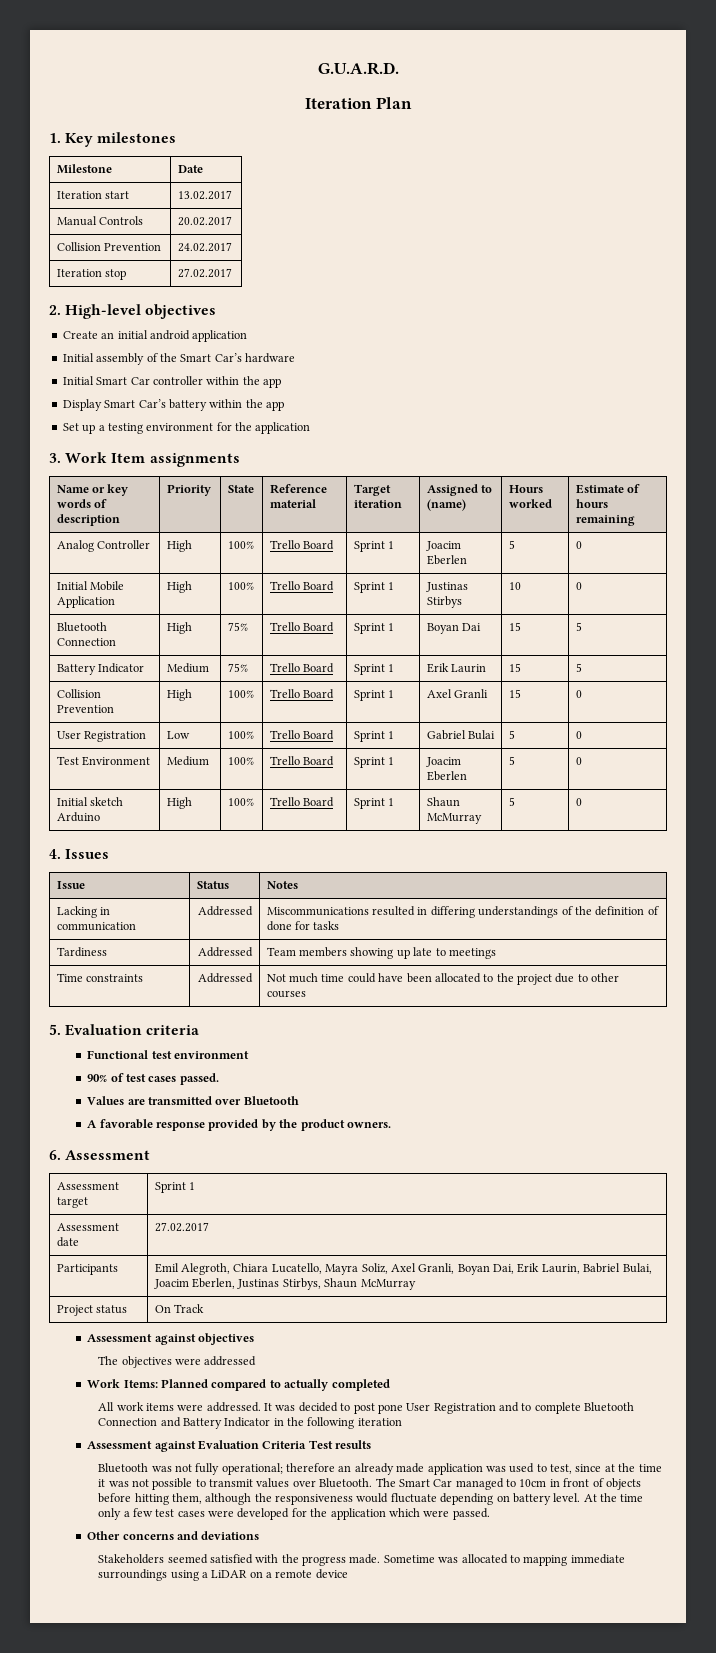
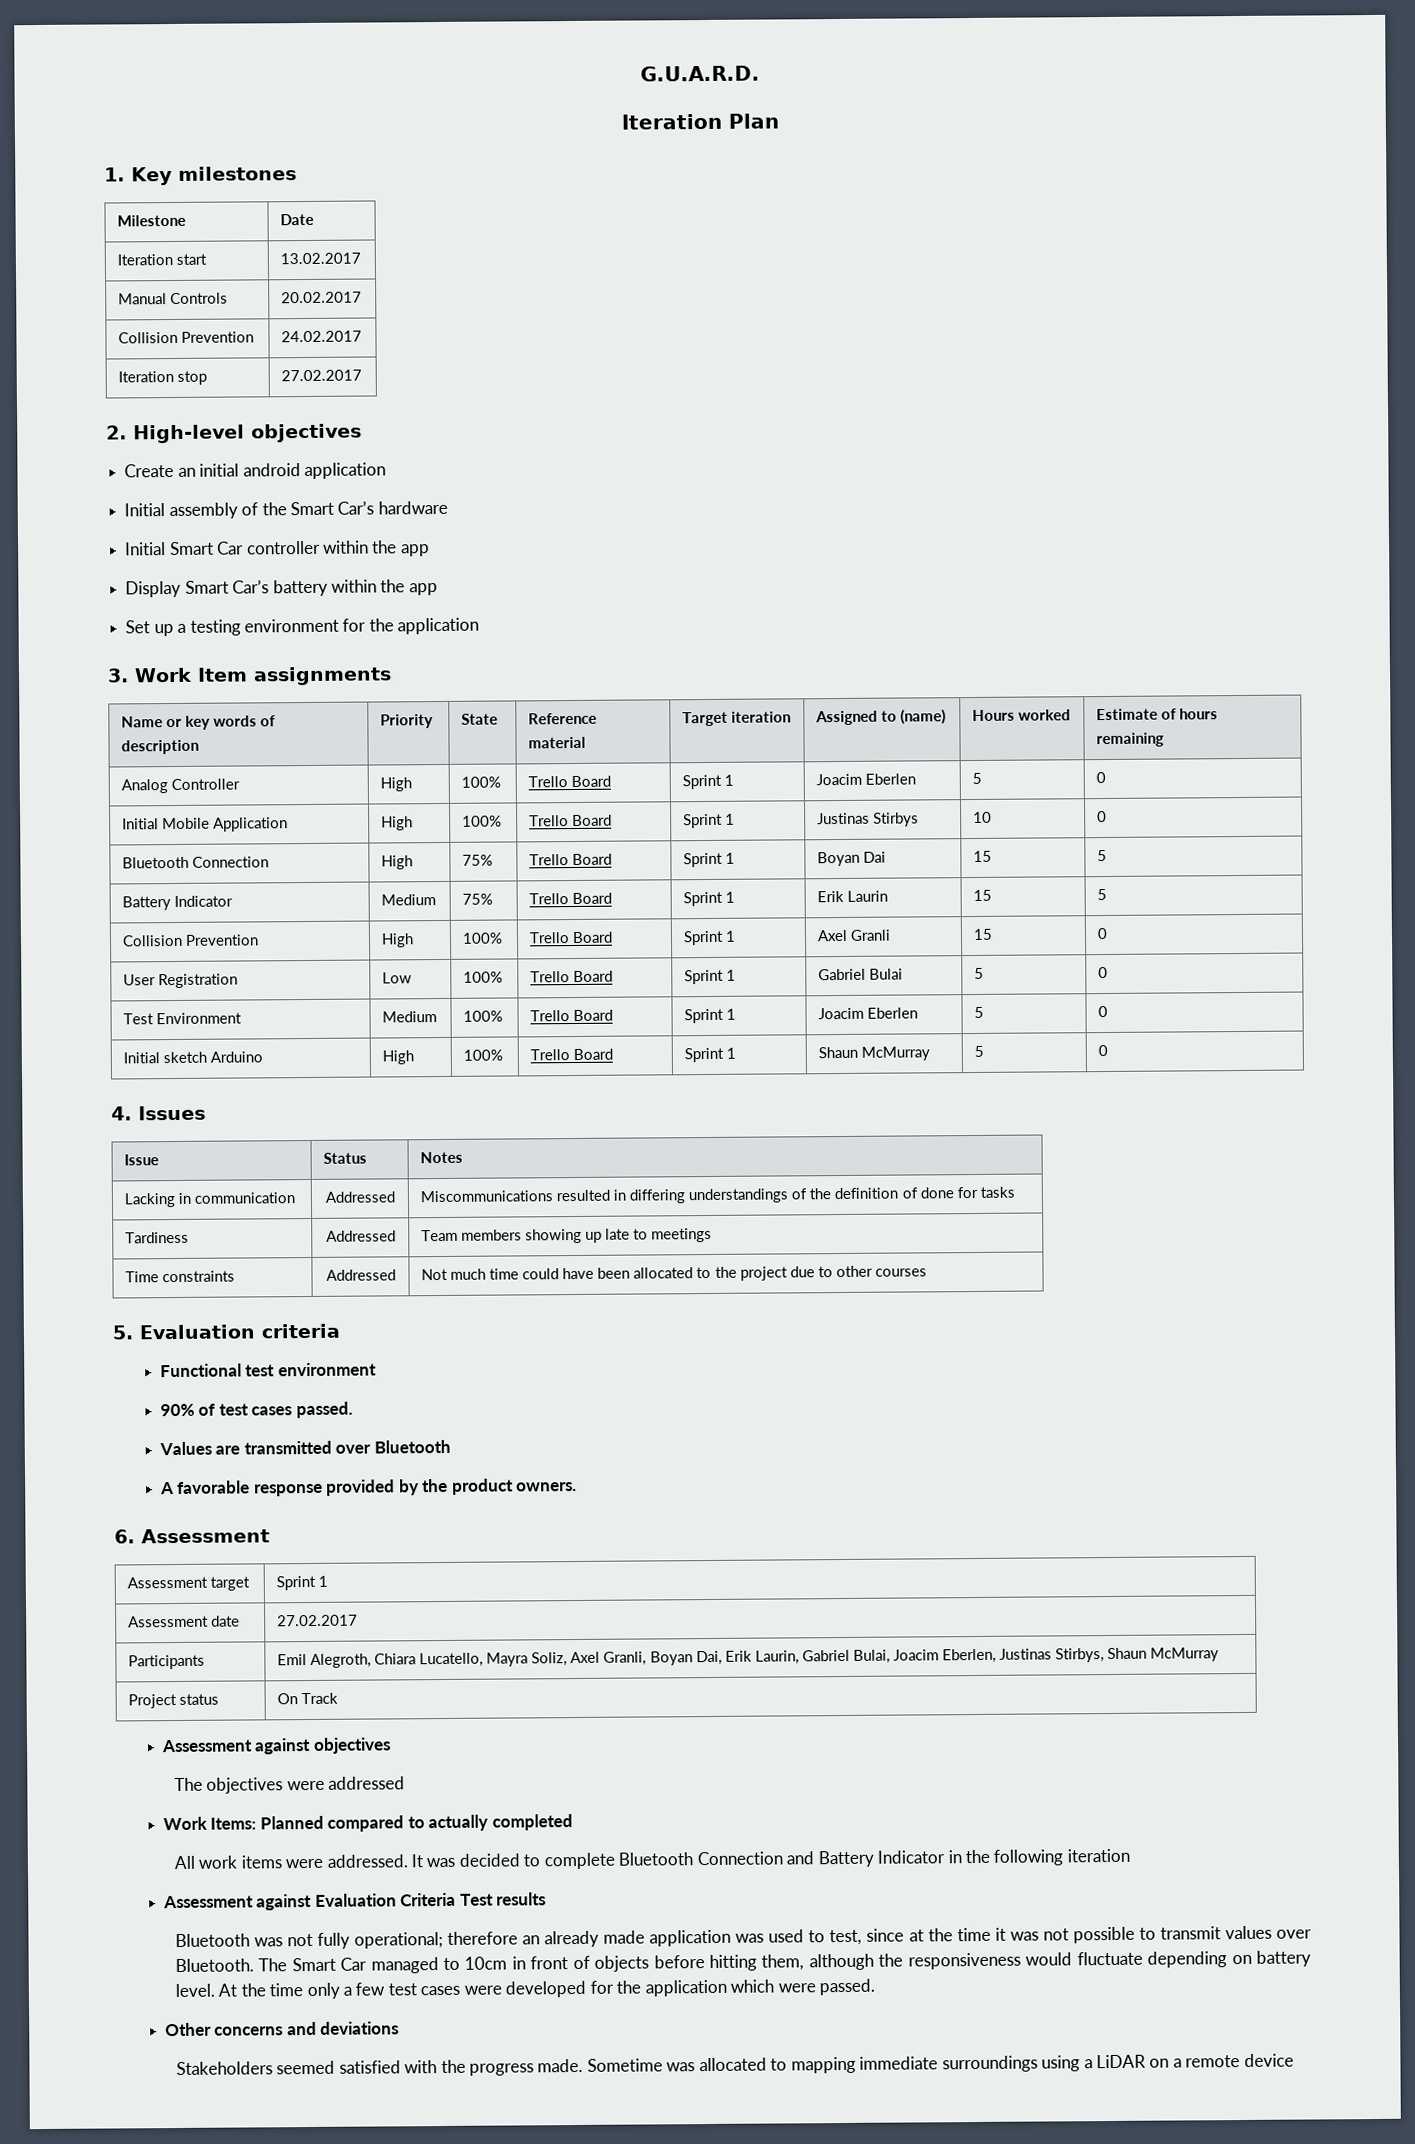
[583,1263,621,1273] Babriel -> [801,1649,850,1662] Gabriel
[353,1402,532,1414] post pone User Registration and to -> (541, 1860) none

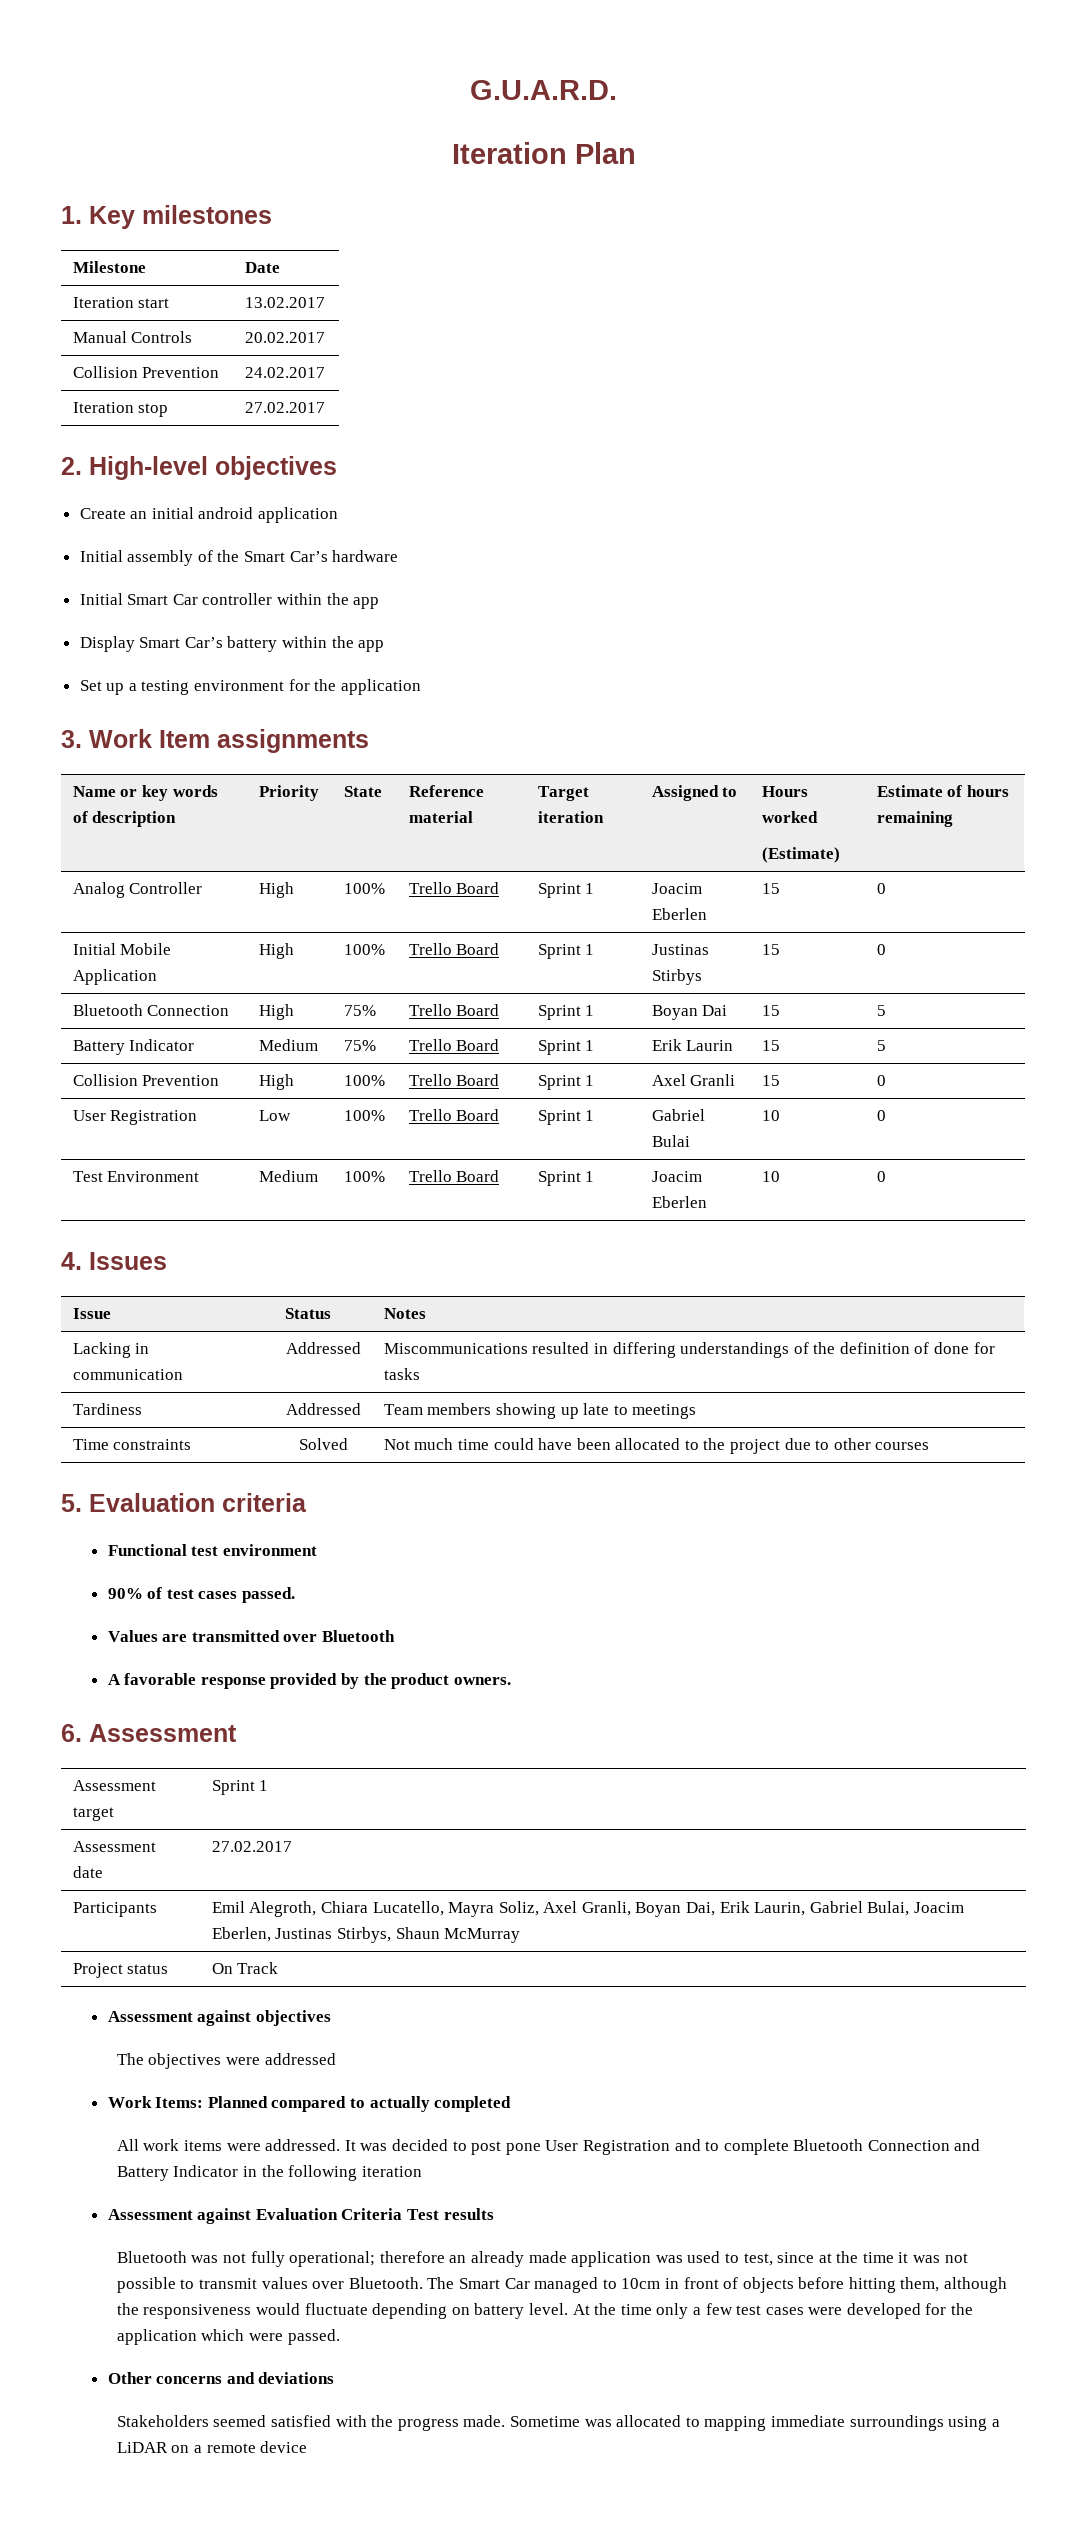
[900,709,947,725] (name) -> (738, 792) none
(1072, 715) none -> [761,847,840,863] // (Estimate)
[972,772,983,785] 5 -> [761,883,780,894] 15
[973,811,993,823] 10 -> [761,944,780,955] 15
[974,967,985,979] 5 -> [761,1110,780,1121] 10
[974,1006,985,1018] [1098,1005,1109,1018] [123,1051,264,1064] [382,1050,415,1065] [463,1049,504,1061] [530,1048,614,1061] [684,1047,737,1063] [818,1046,931,1061] [974,1045,985,1057] 5 | 0 // Initial sketch Arduino | High | 100% | Trello Board | Sprint 1 | Shaun McMurray | 5 -> [761,1171,780,1182] 10
[325,1269,396,1281] Addressed -> [298,1438,348,1450] Solved
(541, 1860) none -> [471,2139,720,2155] post pone User Registration and to

